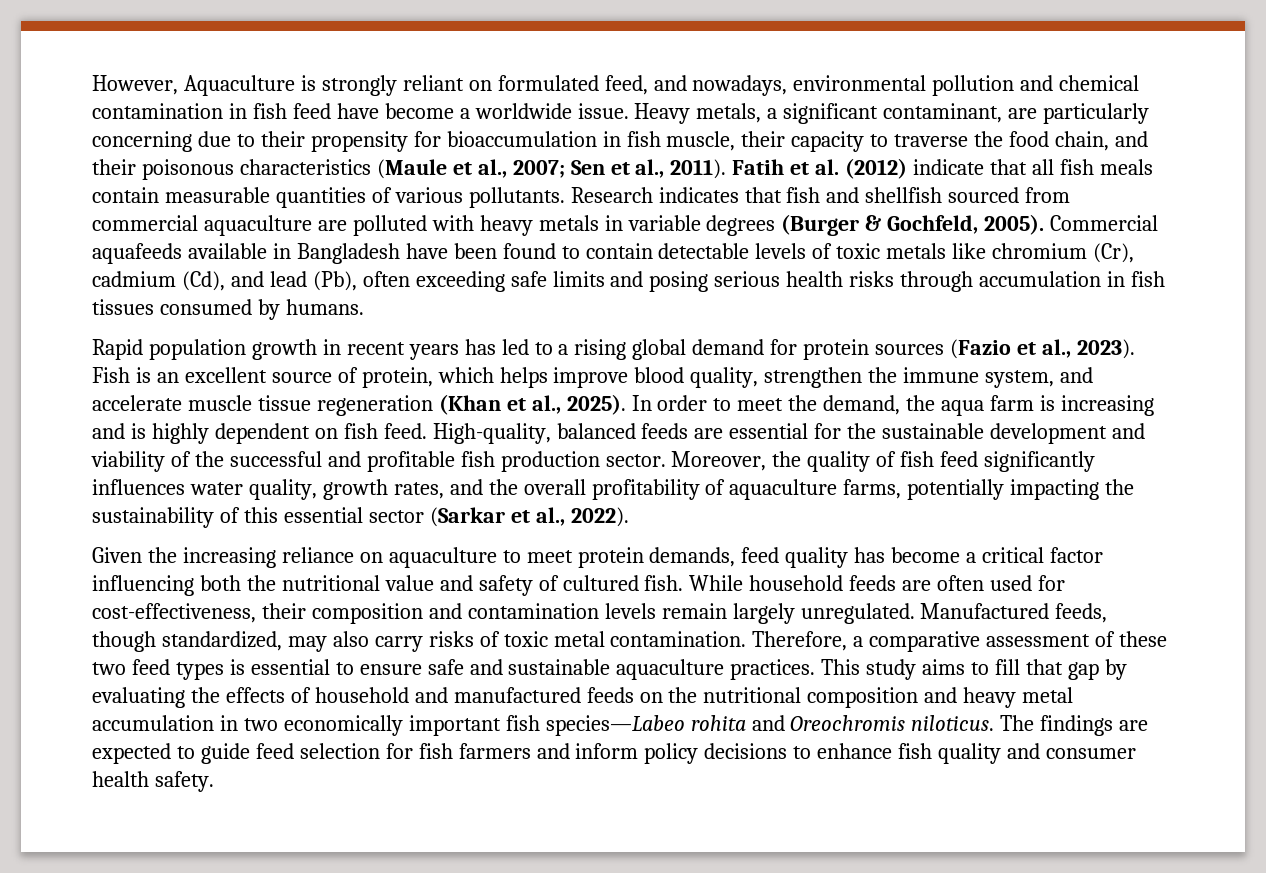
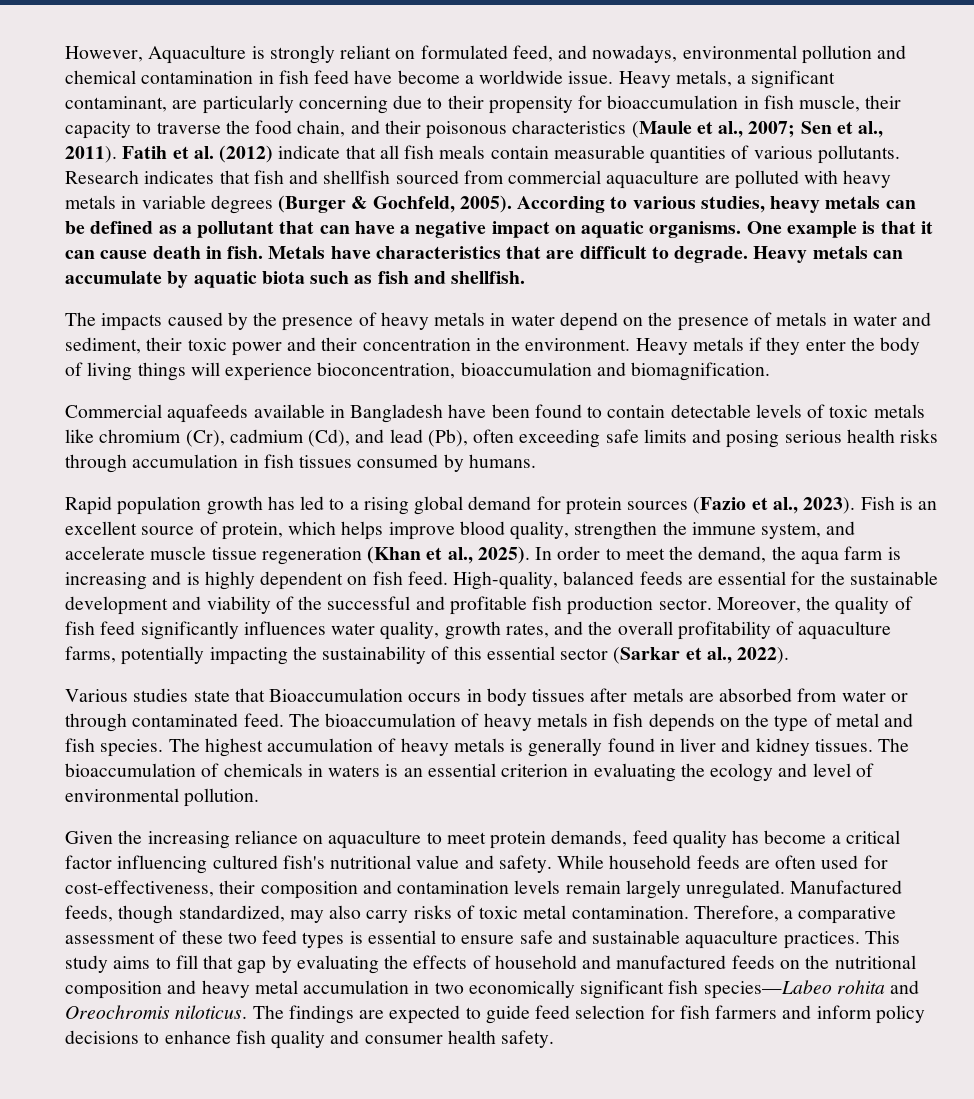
(1045, 224) none -> [517,196,916,213] [65,221,933,238] [65,246,903,263] [65,271,526,288] [65,312,932,331] [65,337,921,356] [65,362,771,381] According to various studies, heavy metals can be defined as a pollutant that can have a negative impact on aquatic organisms. One example is that it can cause death in fish. Metals have characteristics that are difficult to degrade. Heavy metals can accumulate by aquatic biota such as fish and shellfish. // The impacts caused by the presence of heavy metals in water depend on the presence of metals in water and sediment, their toxic power and their concentration in the environment. Heavy metals if they enter the body of living things will experience bioconcentration, bioaccumulation and biomagnification. //
[322,339,459,360] in recent years -> (263, 505) none
(629, 517) none -> [65,688,908,706] [65,713,914,732] [65,738,910,757] [65,763,874,782] [65,788,260,807] // Various studies state that Bioaccumulation occurs in body tissues after metals are absorbed from water or through contaminated feed. The bioaccumulation of heavy metals in fish depends on the type of metal and fish species. The highest accumulation of heavy metals is generally found in liver and kidney tissues. The bioaccumulation of chemicals in waters is an essential criterion in evaluating the ecology and level of environmental pollution.
[199,575,276,591] both the -> [212,855,325,869] cultured fish's
[478,575,684,596] safety of cultured fish. -> [498,855,552,873] safety.
[408,715,501,736] important -> [580,980,665,999] significant

